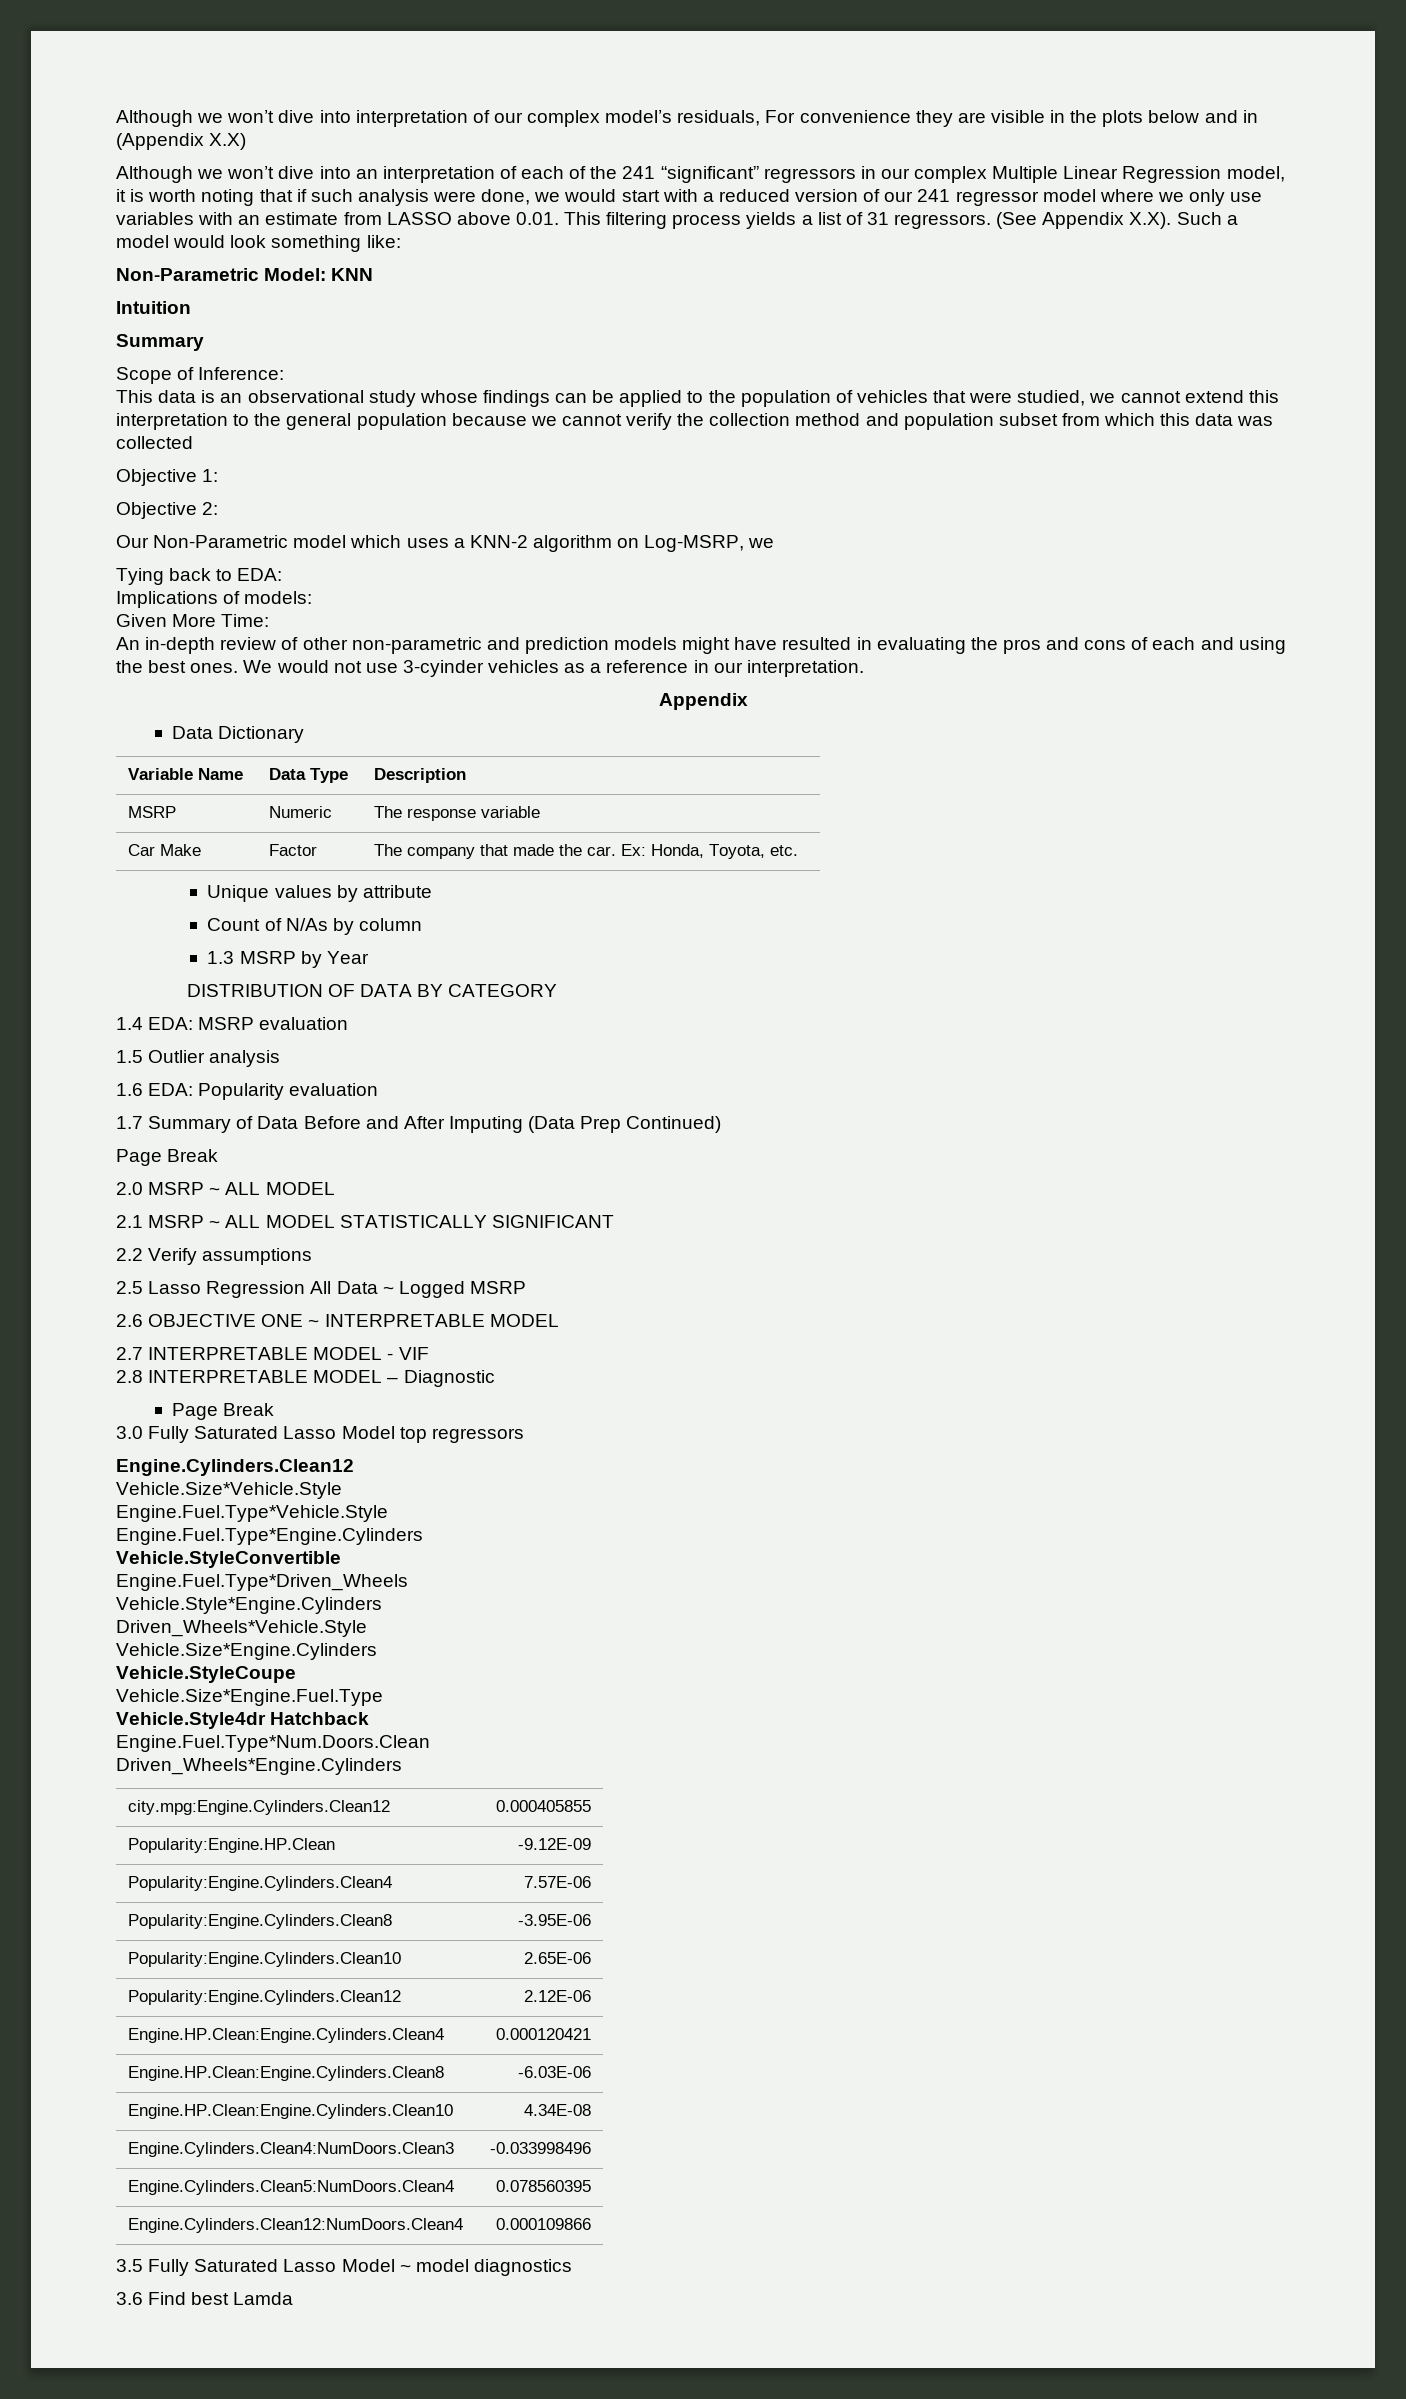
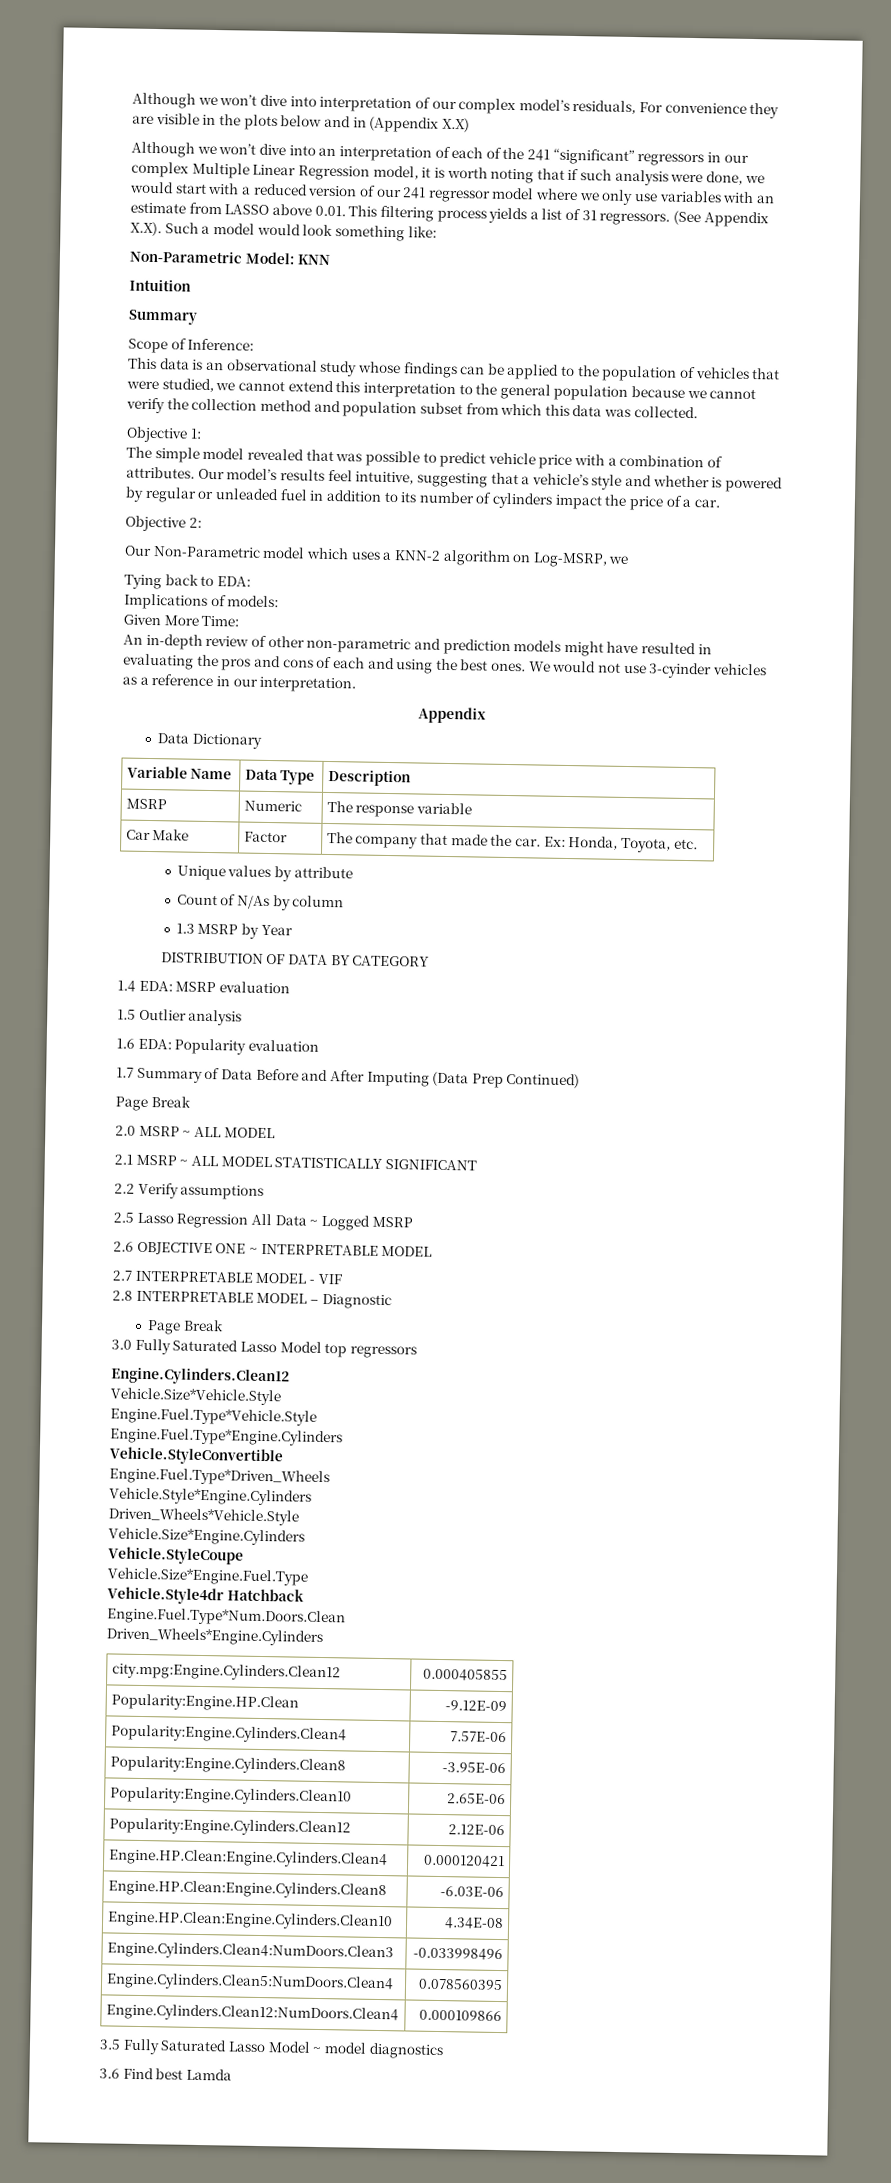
[116,436,193,449] collected -> [633,406,698,419] collected.
(219, 475) none -> [126,446,724,470] [126,466,784,493] [125,486,720,511] // The simple model revealed that was possible to predict vehicle price with a combination of attributes. Our model’s results feel intuitive, suggesting that a vehicle’s style and whether is powered by regular or unleaded fuel in addition to its number of cylinders impact the price of a car.

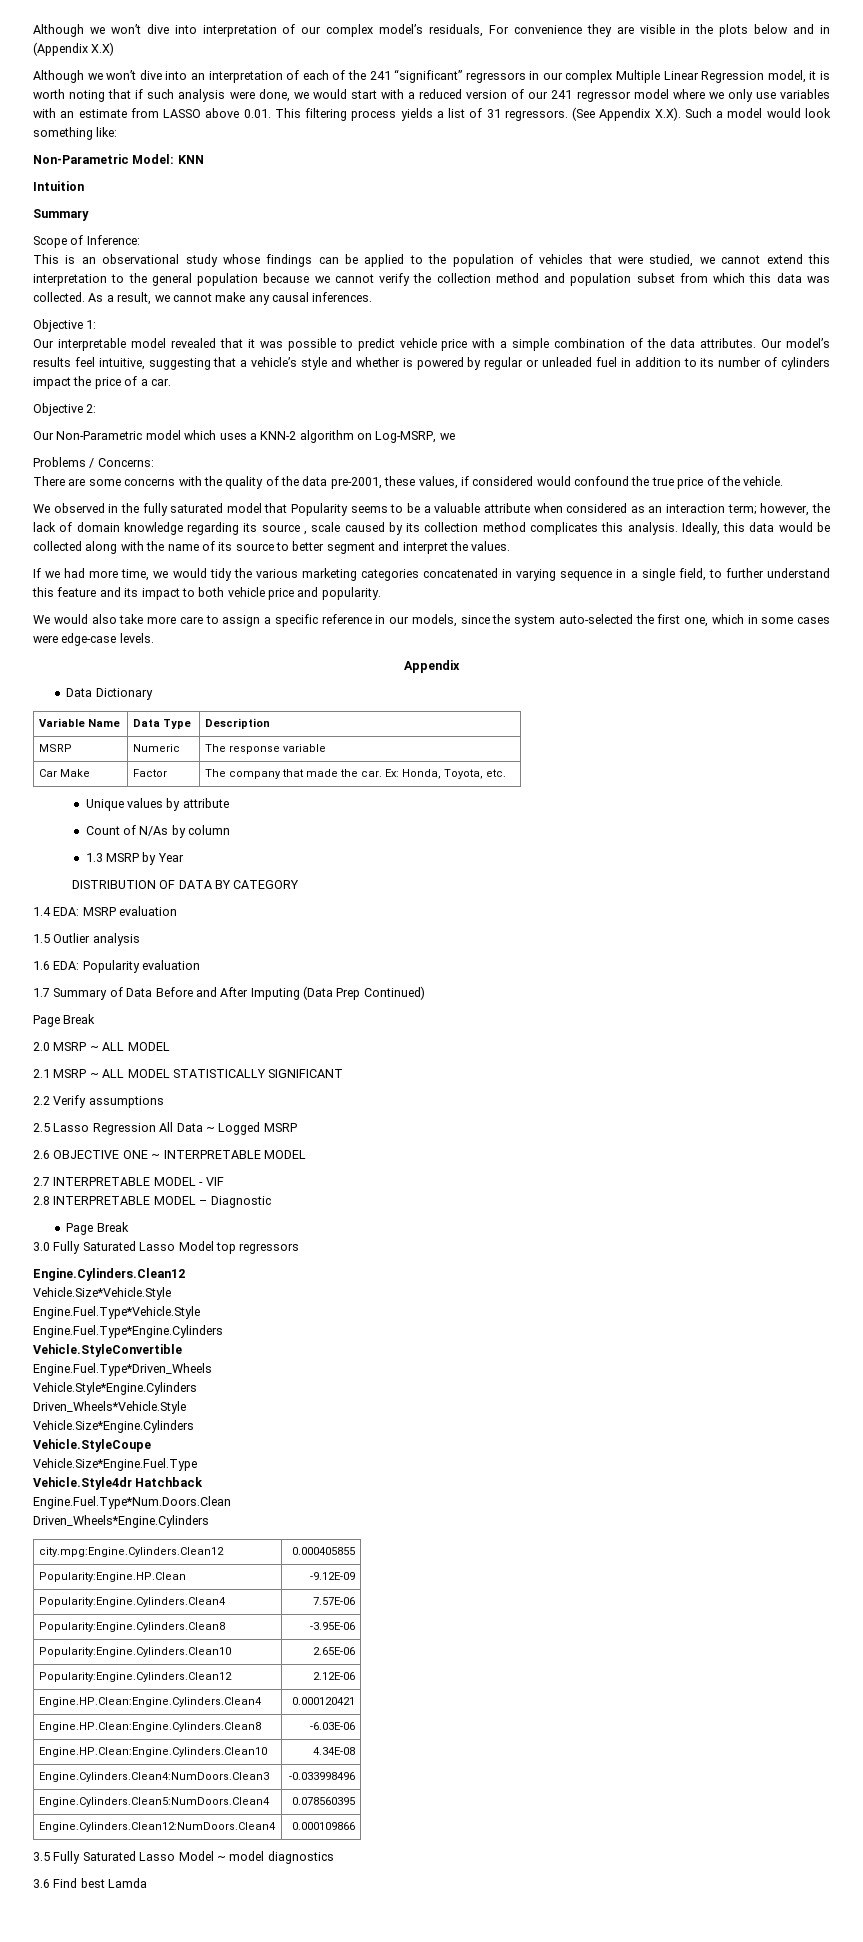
[159,358,190,370] data -> (59, 259) none
(698, 412) none -> [88,292,373,305] As a result, we cannot make any causal inferences.
[126,446,200,463] The simple -> [33,338,126,351] Our interpretable
(334, 455) none -> [247,339,255,348] it
(617, 461) none -> [512,338,550,351] simple
(724, 462) none -> [647,338,696,348] the data
[124,574,251,590] [124,593,280,610] [123,614,240,627] [123,633,712,657] [123,653,767,679] [122,674,357,693] Tying back to EDA: // Implications of models: // Given More Time: // An in-depth review of other non-parametric and prediction models might have resulted in evaluating the pros and cons of each and using the best ones. We would not use 3-cyinder vehicles as a reference in our interpretation. -> [33,457,154,468] [33,476,784,489] [33,503,830,516] [33,522,831,535] [33,541,511,554] [33,568,831,581] [32,587,381,600] [33,614,830,627] [33,633,154,646] Problems / Concerns: // There are some concerns with the quality of the data pre-2001, these values, if considered would confound the true price of the vehicle. // We observed in the fully saturated model that Popularity seems to be a valuable attribute when considered as an interaction term; however, the lack of domain knowledge regarding its source , scale caused by its collection method complicates this analysis. Ideally, this data would be collected along with the name of its source to better segment and interpret the values. // If we had more time, we would tidy the various marketing categories concatenated in varying sequence in a single field, to further understand this feature and its impact to both vehicle price and popularity. // We would also take more care to assign a specific reference in our models, since the system auto-selected the first one, which in some cases were edge-case levels.

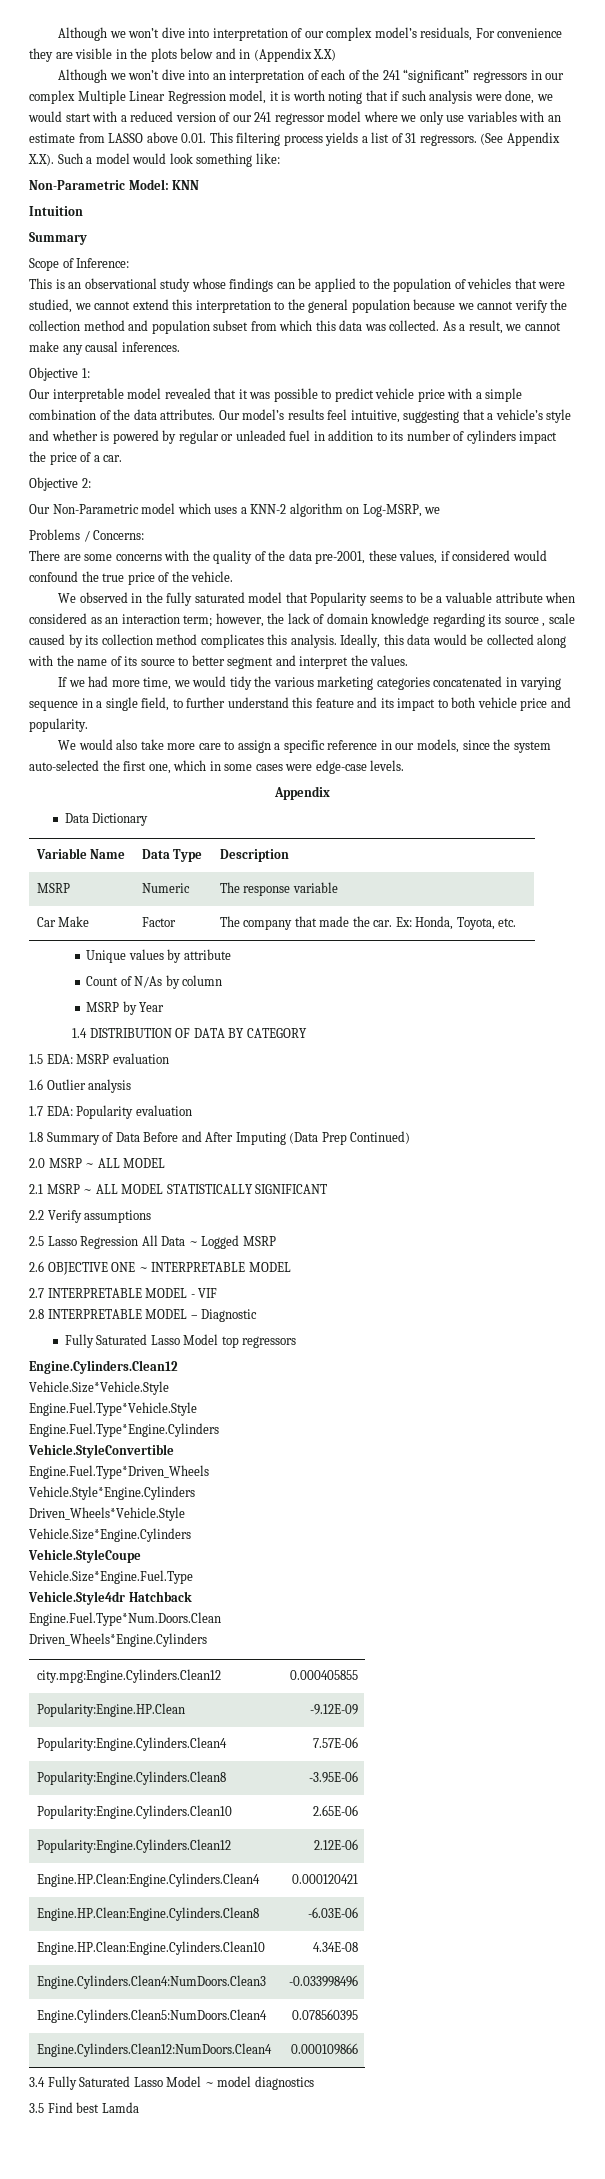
[85,853,103,862] 1.3 -> (223, 980) none
(184, 857) none -> [72,1028,88,1038] 1.4
[33,907,51,916] 1.4 -> [29,1054,43,1064] 1.5
[33,934,50,943] 1.5 -> [29,1079,43,1090] 1.6
[33,961,50,970] 1.6 -> [29,1106,43,1116] 1.7
[33,988,50,997] 1.7 -> [29,1132,43,1142] 1.8
[33,1014,96,1027] // Page Break -> (411, 1137) none
[66,1222,129,1235] [33,1242,50,1251] Page Break // 3.0 -> (258, 1315) none
[33,1852,50,1861] 3.5 -> [29,2077,45,2087] 3.4
[33,1879,50,1888] 3.6 -> [29,2103,44,2113] 3.5

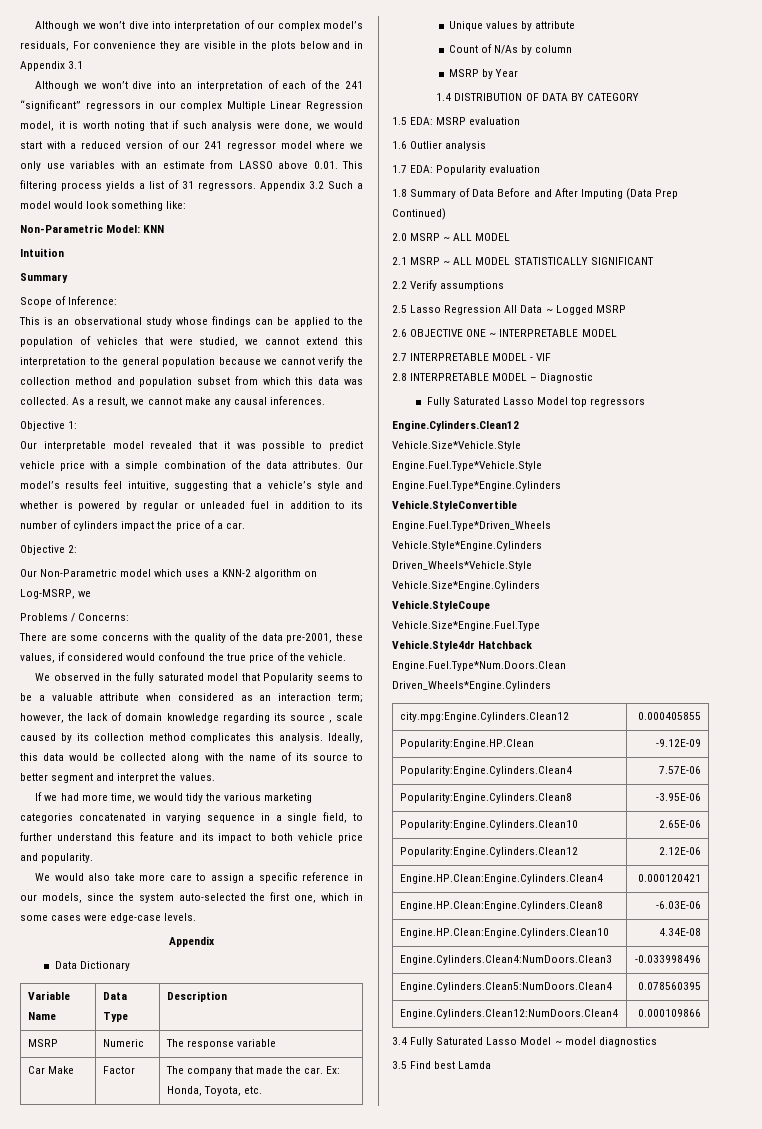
[253,48,337,62] (Appendix X.X) -> [20,61,84,71] Appendix 3.1
[480,132,560,146] [28,154,54,166] (See Appendix X.X). -> [260,181,324,191] Appendix 3.2

